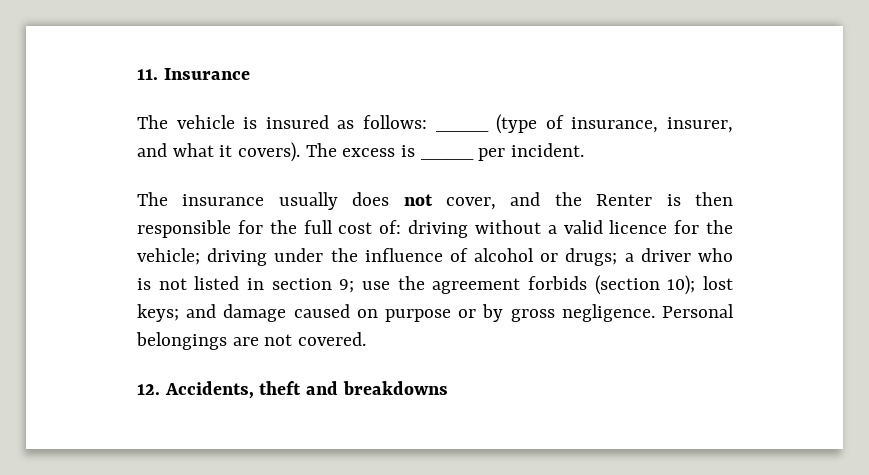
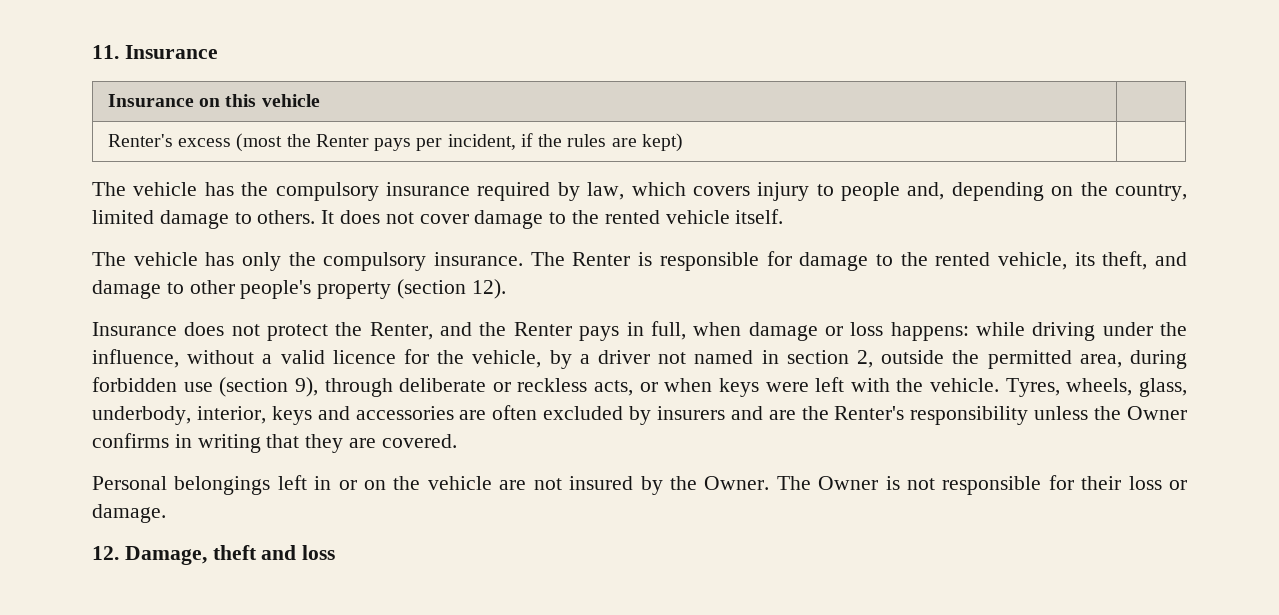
[137,115,427,129] [435,114,734,134] [137,142,416,162] [420,143,585,161] [137,192,733,210] [137,220,469,238] // The vehicle is insured as follows: ____ (type of insurance, insurer, and what it covers). The excess is ____ per incident. // The insurance usually does not cover, and the Renter is then responsible for the full cost of: driving -> [107,94,320,107] [107,133,683,152] [92,182,1188,201] [92,209,784,229] [92,251,1188,271] [92,279,506,299] [92,321,1188,341] [92,349,179,368] // Insurance on this vehicle | // Renter's excess (most the Renter pays per incident, if the rules are kept) | // The vehicle has the compulsory insurance required by law, which covers injury to people and, depending on the country, limited damage to others. It does not cover damage to the rented vehicle itself. // The vehicle has only the compulsory insurance. The Renter is responsible for damage to the rented vehicle, its theft, and damage to other people's property (section 12). // Insurance does not protect the Renter, and the Renter pays in full, when damage or loss happens: while driving under the influence,
[137,248,733,266] [137,275,733,295] [137,304,734,322] [136,332,367,350] vehicle; driving under the influence of alcohol or drugs; a driver who is not listed in section 9; use the agreement forbids (section 10); lost keys; and damage caused on purpose or by gross negligence. Personal belongings are not covered. -> [472,350,1188,369] [92,377,1187,397] [92,405,1187,425] [92,433,457,453] [92,475,1187,495] [92,504,166,523] vehicle, by a driver not named in section 2, outside the permitted area, during forbidden use (section 9), through deliberate or reckless acts, or when keys were left with the vehicle. Tyres, wheels, glass, underbody, interior, keys and accessories are often excluded by insurers and are the Renter's responsibility unless the Owner confirms in writing that they are covered. // Personal belongings left in or on the vehicle are not insured by the Owner. The Owner is not responsible for their loss or damage.
[164,381,254,399] Accidents, -> [124,546,207,565] Damage,
[342,381,448,395] breakdowns -> [302,545,336,560] loss

